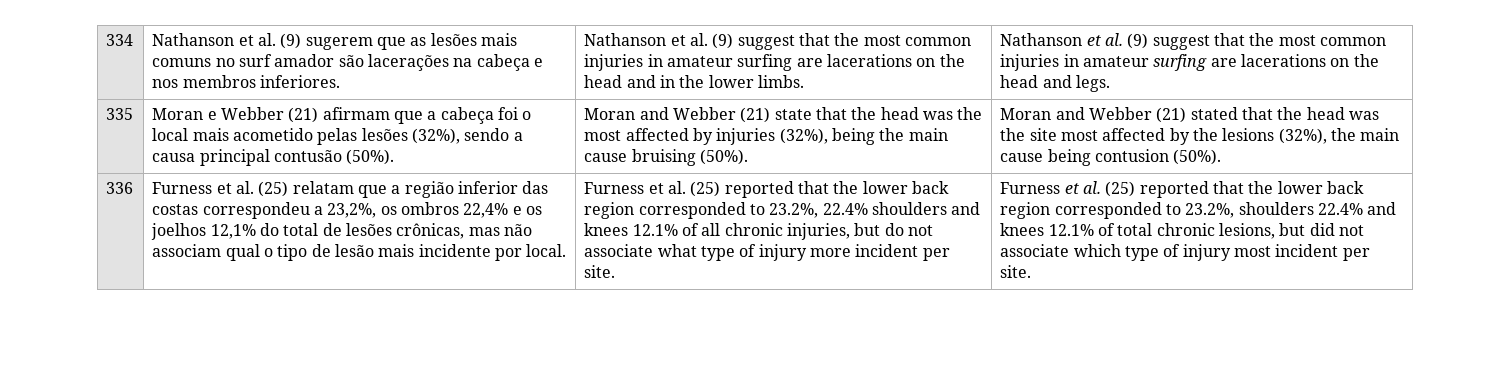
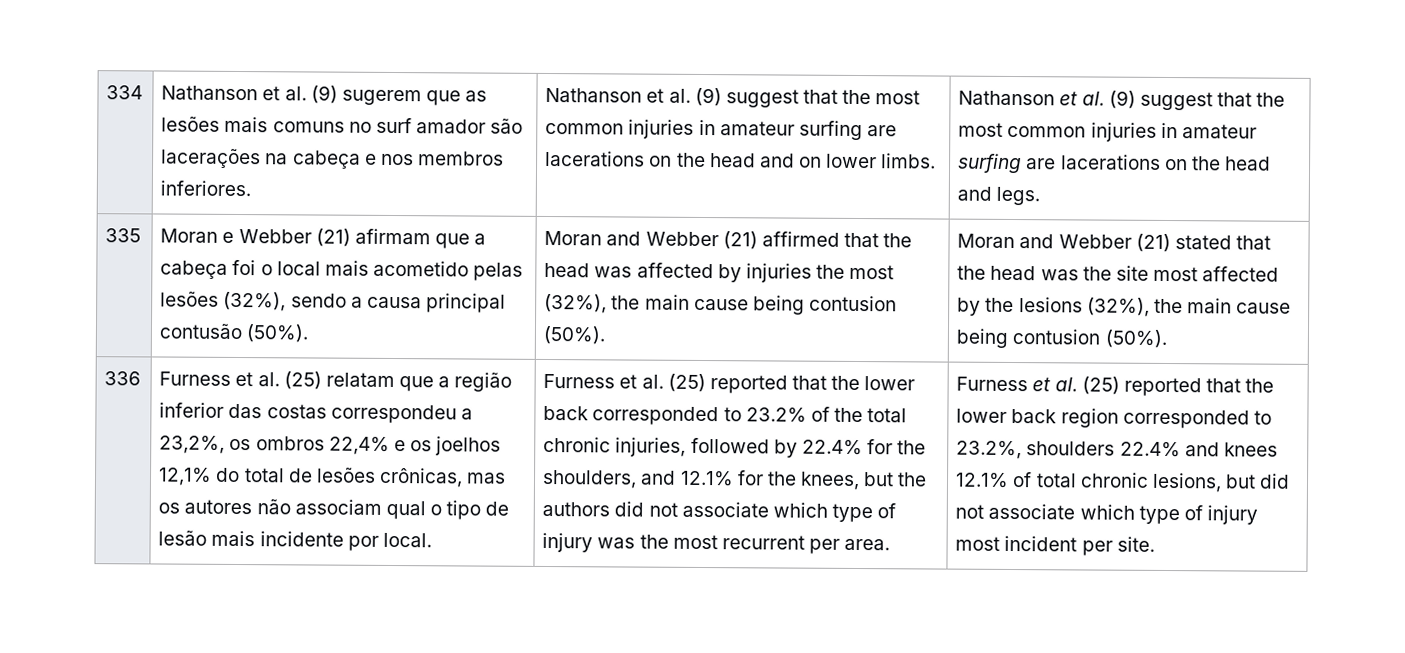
[660,75,705,88] in the -> [798,156,822,168] on
[774,107,983,120] [584,130,622,141] state that the head was the most -> [761,231,913,248] [544,262,633,278] affirmed that the head was
[779,128,948,145] [584,149,696,166] (32%), being the main cause bruising -> [815,264,895,280] [544,293,897,315] the most (32%), the main cause being contusion
(500, 231) none -> [158,499,253,515] os autores
[584,202,981,219] [584,223,933,240] [584,244,950,261] [584,265,616,278] region corresponded to 23.2%, 22.4% shoulders and knees 12.1% of all chronic injuries, but do not associate what type of injury more incident per site. -> [592,406,908,426] [543,436,927,458] [542,469,928,491] [542,501,897,523] [542,532,891,554] corresponded to 23.2% of the total chronic injuries, followed by 22.4% for the shoulders, and 12.1% for the knees, but the authors did not associate which type of injury was the most recurrent per area.

